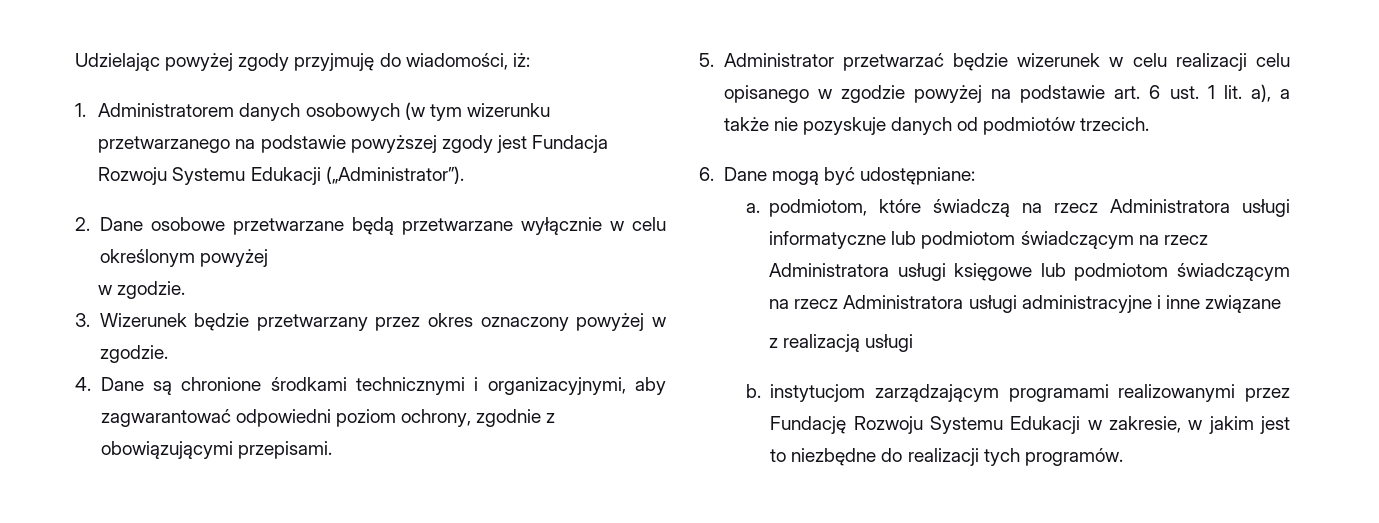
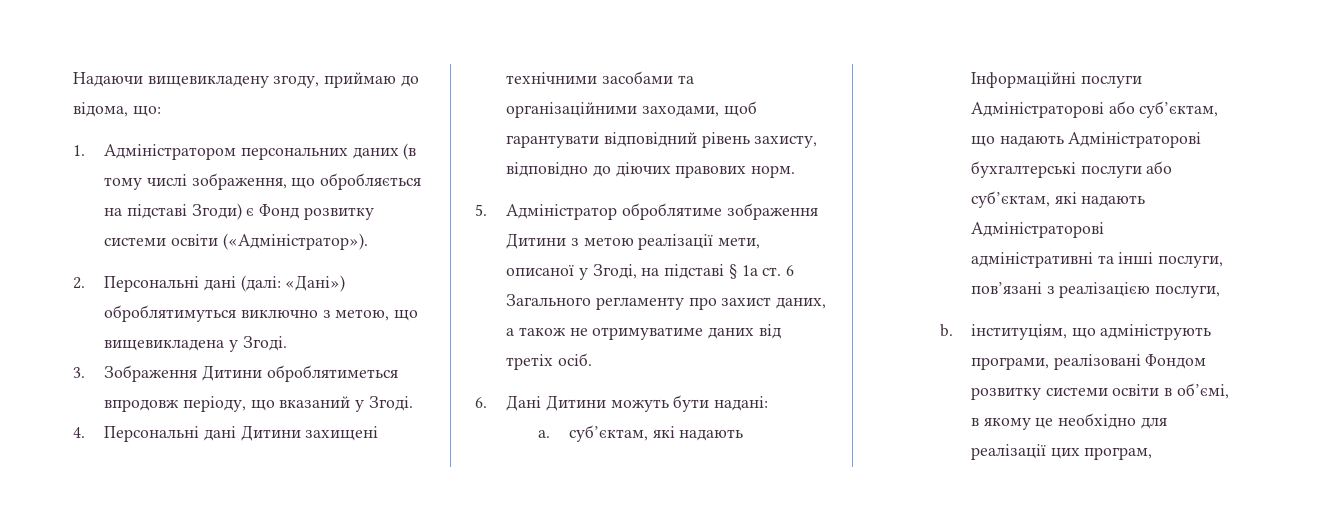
[75,53,530,71] [75,102,551,121] [98,135,609,153] [98,166,464,185] [75,217,666,235] [99,249,268,267] [98,281,186,299] [75,313,667,331] [99,345,168,363] [75,377,667,395] [100,409,556,427] [100,441,332,459] [699,53,1290,71] [723,84,1290,103] [723,117,1150,135] [699,167,975,185] [745,199,1290,217] [769,231,1208,249] [769,263,1290,281] [769,295,1282,313] [769,334,914,352] [745,384,1290,402] [770,416,1291,434] [770,448,1123,466] Udzielając powyżej zgody przyjmuję do wiadomości, iż: // 1. Administratorem danych osobowych (w tym wizerunku przetwarzanego na podstawie powyższej zgody jest Fundacja Rozwoju Systemu Edukacji („Administrator”). // 2. Dane osobowe przetwarzane będą przetwarzane wyłącznie w celu określonym powyżej // w zgodzie. // 3. Wizerunek będzie przetwarzany przez okres oznaczony powyżej w zgodzie. // 4. Dane są chronione środkami technicznymi i organizacyjnymi, aby zagwarantować odpowiedni poziom ochrony, zgodnie z obowiązującymi przepisami. // 5. Administrator przetwarzać będzie wizerunek w celu realizacji celu opisanego w zgodzie powyżej na podstawie art. 6 ust. 1 lit. a), a także nie pozyskuje danych od podmiotów trzecich. // 6. Dane mogą być udostępniane: // a. podmiotom, które świadczą na rzecz Administratora usługi informatyczne lub podmiotom świadczącym na rzecz Administratora usługi księgowe lub podmiotom świadczącym na rzecz Administratora usługi administracyjne i inne związane // z realizacją usługi // b. instytucjom zarządzającym programami realizowanymi przez Fundację Rozwoju Systemu Edukacji w zakresie, w jakim jest to niezbędne do realizacji tych programów. -> [73,72,419,88] [73,102,161,117] [73,143,417,160] [104,173,422,190] [104,203,374,220] [104,233,368,250] [73,275,346,292] [104,305,419,322] [104,336,287,352] [73,365,398,382] [104,396,413,412] [73,425,379,442] [506,71,694,84] [506,101,757,118] [506,132,818,148] [506,162,796,178] [475,203,818,220] [506,233,761,250] [506,264,795,280] [506,294,827,310] [506,324,781,340] [506,353,592,370] [475,395,769,412] [537,425,744,442] [970,72,1142,88] [970,101,1219,118] [970,132,1202,148] [970,161,1173,178] [970,191,1146,208] [970,222,1104,238] [970,252,1223,268] [970,282,1220,298] [939,324,1212,340] [970,354,1207,370] [970,383,1229,400] [970,413,1167,430] [970,444,1153,460] Надаючи вищевикладену згоду, приймаю до відома, що: // 1. Адміністратором персональних даних (в тому числі зображення, що обробляється на підставі Згоди) є Фонд розвитку системи освіти («Адміністратор»). // 2. Персональні дані (далі: «Дані») оброблятимуться виключно з метою, що вищевикладена у Згоді. // 3. Зображення Дитини оброблятиметься впродовж періоду, що вказаний у Згоді. // 4. Персональні дані Дитини захищені технічними засобами та організаційними заходами, щоб гарантувати відповідний рівень захисту, відповідно до діючих правових норм. // 5. Адміністратор оброблятиме зображення Дитини з метою реалізації мети, описаної у Згоді, на підставі § 1a ст. 6 Загального регламенту про захист даних, a також не отримуватиме даних від третіх осіб. // 6. Дані Дитини можуть бути надані: // a. суб’єктам, які надають Інформаційні послуги Адміністраторові або суб’єктам, що надають Адміністраторові бухгалтерські послуги або суб’єктам, які надають Адміністраторові адміністративні та інші послуги, пов’язані з реалізацією послуги, // b. інституціям, що адмініструють програми, реалізовані Фондом розвитку системи освіти в об’ємі, в якому це необхідно для реалізації цих програм,

